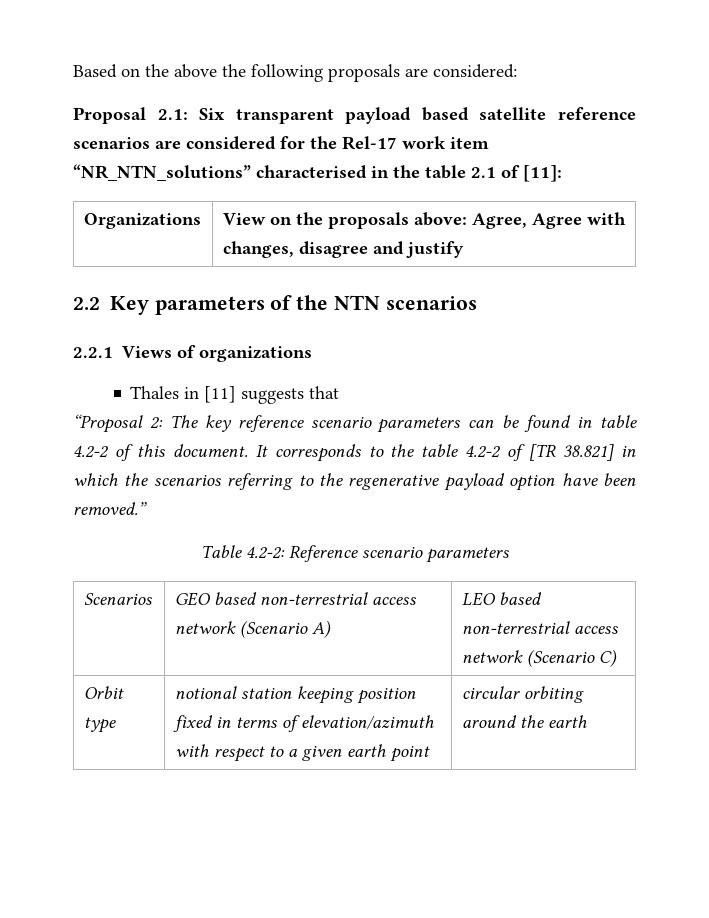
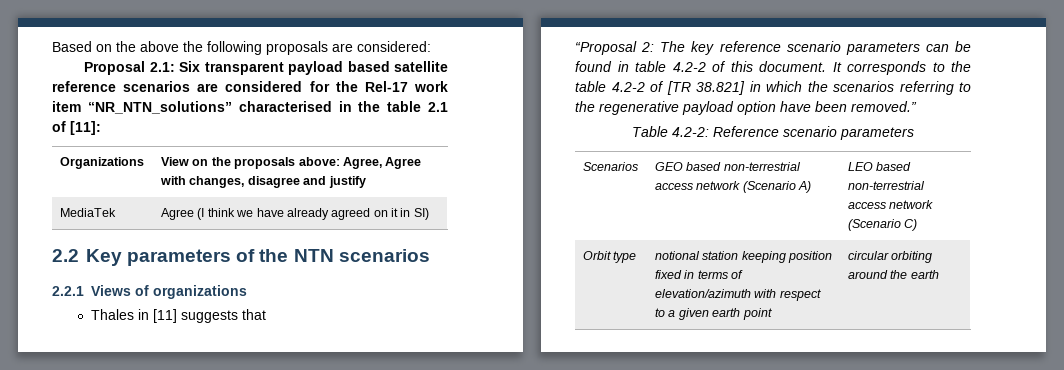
(464, 249) none -> [60,208,117,217] [161,208,429,220] // MediaTek | Agree (I think we have already agreed on it in SI)

